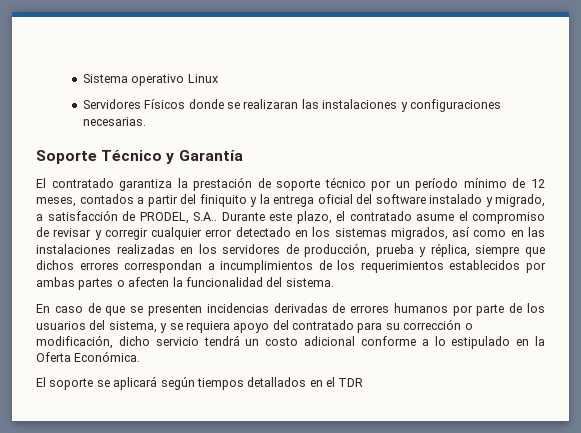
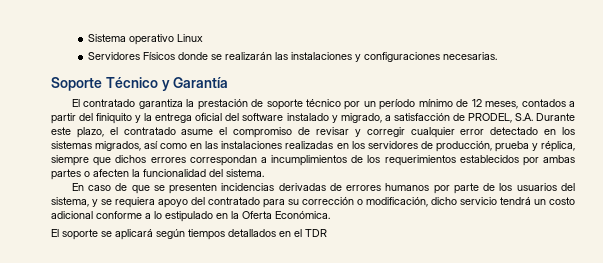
[243,99,299,109] realizaran -> [224,52,272,60] realizarán
[193,212,217,221] S.A.. -> [514,113,533,121] S.A.

